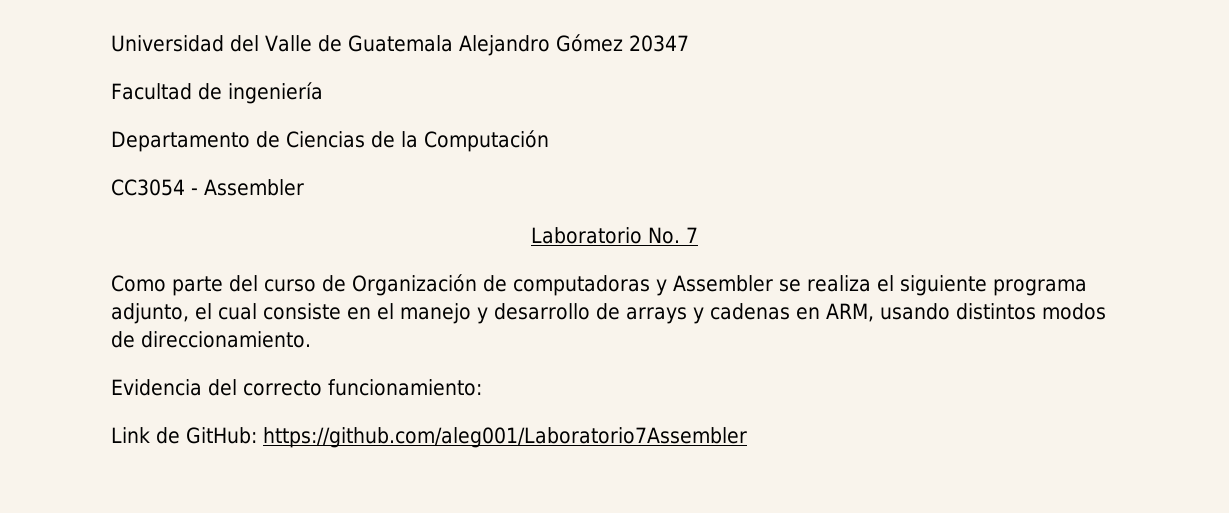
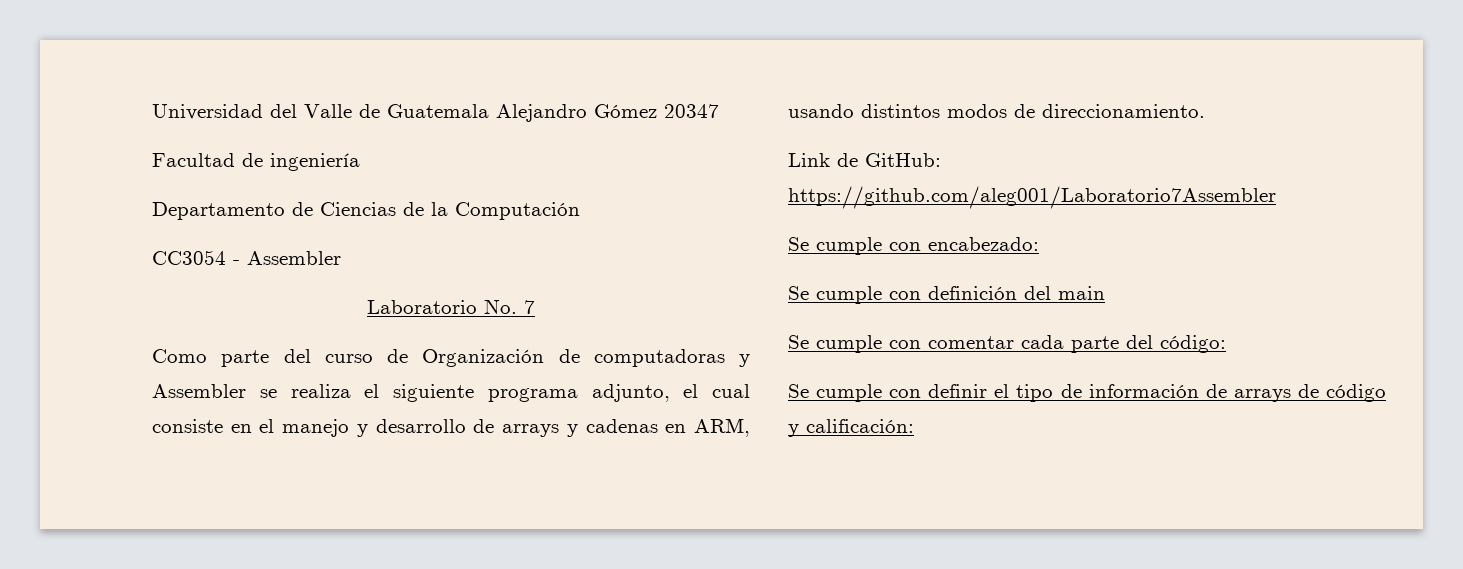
[111,379,482,396] // Evidencia del correcto funcionamiento: -> (1205, 111) none
(747, 437) none -> [788,237,1039,255] [788,286,1105,304] [788,335,1226,353] [788,384,1386,402] [788,419,914,437] // Se cumple con encabezado: // Se cumple con definición del main // Se cumple con comentar cada parte del código: // Se cumple con definir el tipo de información de arrays de código y calificación:

